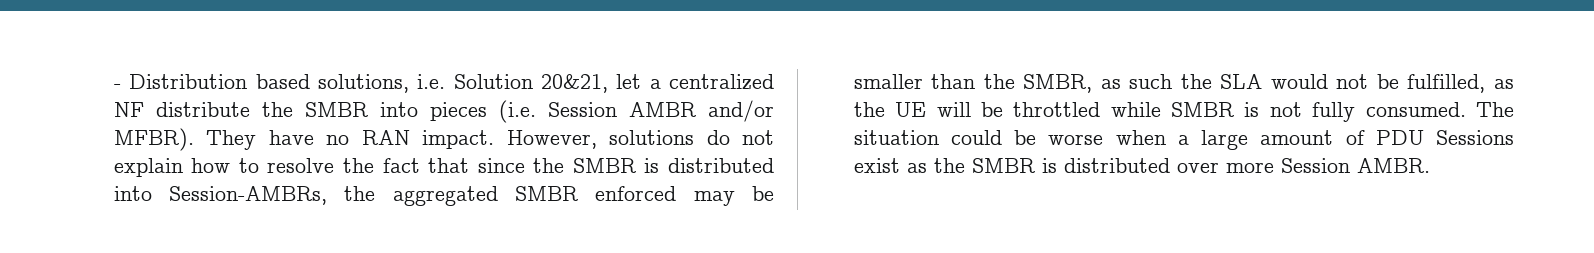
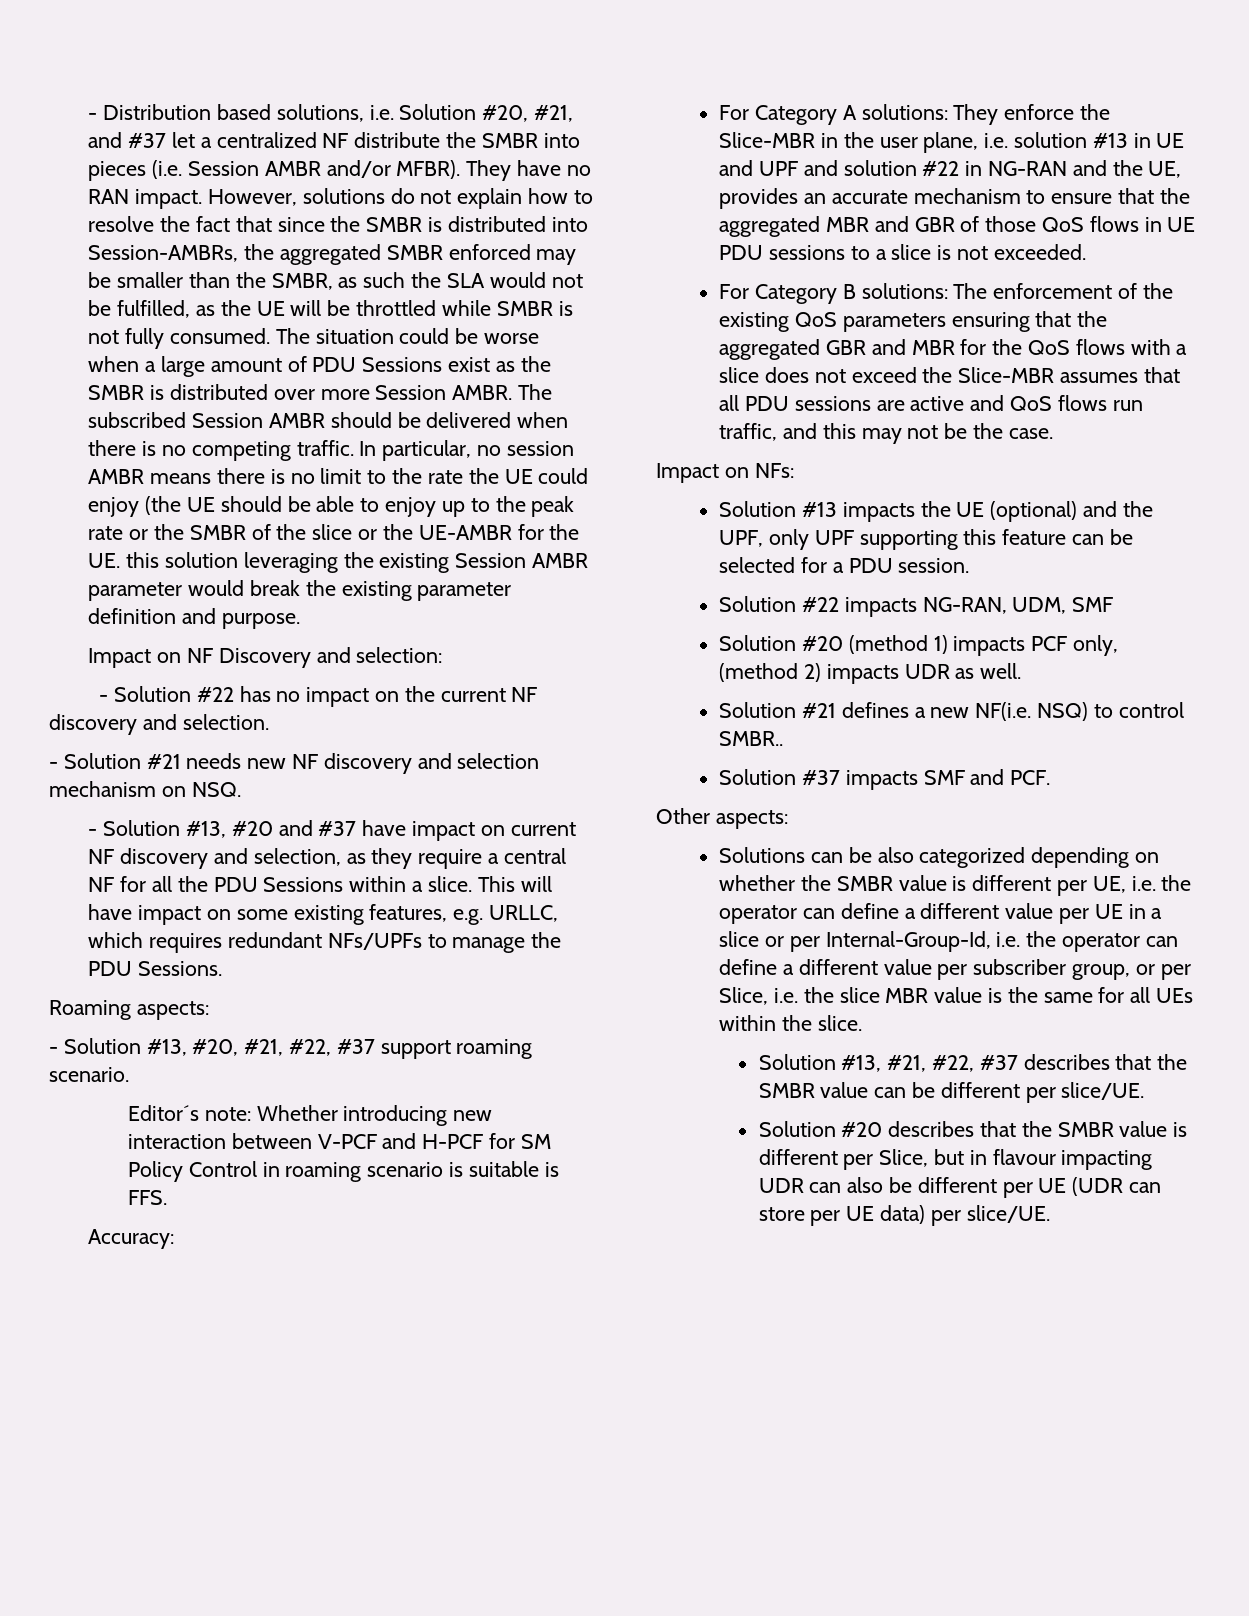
[540,74,608,93] 20&21, -> [482,105,574,122] [88,132,167,148] #20, #21, and #37
(1430, 165) none -> [518,384,553,400] [88,412,569,428] [88,440,574,461] [88,468,589,484] [88,496,575,517] [88,524,580,540] [88,552,589,573] [88,580,512,601] [88,608,301,629] [88,647,443,668] [99,686,538,707] [49,714,269,735] [49,753,540,774] [49,781,241,797] [88,820,576,841] [88,848,566,869] [88,876,552,892] [88,904,559,925] [88,932,562,953] [88,961,223,976] [49,1000,209,1020] [49,1038,533,1059] [49,1067,129,1082] [127,1105,493,1126] [127,1133,551,1149] [127,1161,559,1182] [127,1190,167,1205] [88,1229,175,1249] [719,104,1110,125] [719,132,1185,153] [719,160,1182,178] [719,188,1190,209] [719,216,1196,237] [719,244,1086,260] [719,283,1173,304] [719,311,1108,332] [719,339,1188,360] [719,367,1180,383] [719,395,1143,411] [719,423,1053,444] [656,463,794,483] [719,501,1153,522] [719,529,1133,550] [719,557,970,573] [719,596,1114,617] [719,635,1118,656] [719,663,1022,684] [719,702,1184,721] [719,731,784,746] [719,769,1051,790] [656,808,788,829] [719,847,1159,868] [719,875,1192,896] [719,903,1163,924] [719,931,1178,952] [719,959,1191,980] [719,987,1193,1005] [719,1015,862,1031] [758,1054,1188,1072] [758,1082,1145,1103] [758,1121,1188,1137] [758,1149,1153,1170] [758,1177,1161,1198] [758,1205,1050,1226] The subscribed Session AMBR should be delivered when there is no competing traffic. In particular, no session AMBR means there is no limit to the rate the UE could enjoy (the UE should be able to enjoy up to the peak rate or the SMBR of the slice or the UE-AMBR for the UE. this solution leveraging the existing Session AMBR parameter would break the existing parameter definition and purpose. // Impact on NF Discovery and selection: // - Solution #22 has no impact on the current NF discovery and selection. // - Solution #21 needs new NF discovery and selection mechanism on NSQ. // - Solution #13, #20 and #37 have impact on current NF discovery and selection, as they require a central NF for all the PDU Sessions within a slice. This will have impact on some existing features, e.g. URLLC, which requires redundant NFs/UPFs to manage the PDU Sessions. // Roaming aspects: // - Solution #13, #20, #21, #22, #37 support roaming scenario. // Editor´s note: Whether introducing new interaction between V-PCF and H-PCF for SM Policy Control in roaming scenario is suitable is FFS. // Accuracy: // For Category A solutions: They enforce the Slice-MBR in the user plane, i.e. solution #13 in UE and UPF and solution #22 in NG-RAN and the UE, provides an accurate mechanism to ensure that the aggregated MBR and GBR of those QoS flows in UE PDU sessions to a slice is not exceeded. // For Category B solutions: The enforcement of the existing QoS parameters ensuring that the aggregated GBR and MBR for the QoS flows with a slice does not exceed the Slice-MBR assumes that all PDU sessions are active and QoS flows run traffic, and this may not be the case. // Impact on NFs: // Solution #13 impacts the UE (optional) and the UPF, only UPF supporting this feature can be selected for a PDU session. // Solution #22 impacts NG-RAN, UDM, SMF // Solution #20 (method 1) impacts PCF only, (method 2) impacts UDR as well. // Solution #21 defines a new NF(i.e. NSQ) to control SMBR.. // Solution #37 impacts SMF and PCF. // Other aspects: // Solutions can be also categorized depending on whether the SMBR value is different per UE, i.e. the operator can define a different value per UE in a slice or per Internal-Group-Id, i.e. the operator can define a different value per subscriber group, or per Slice, i.e. the slice MBR value is the same for all UEs within the slice. // Solution #13, #21, #22, #37 describes that the SMBR value can be different per slice/UE. // Solution #20 describes that the SMBR value is different per Slice, but in flavour impacting UDR can also be different per UE (UDR can store per UE data) per slice/UE.

